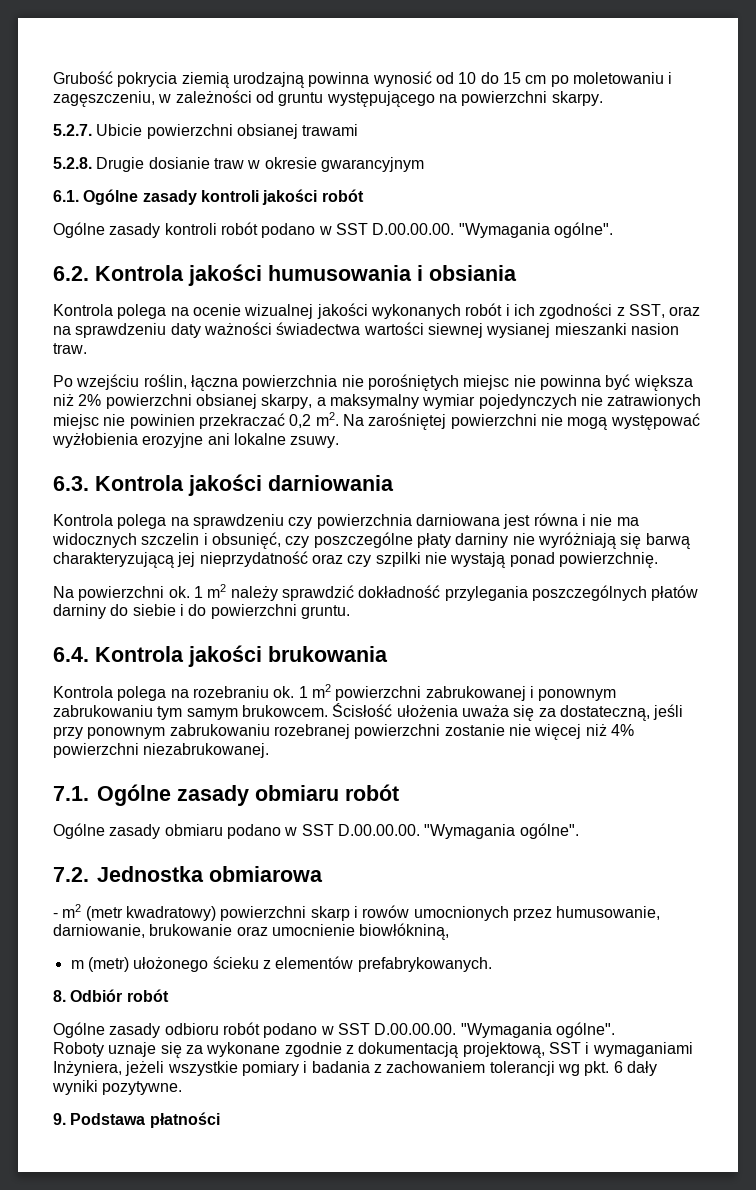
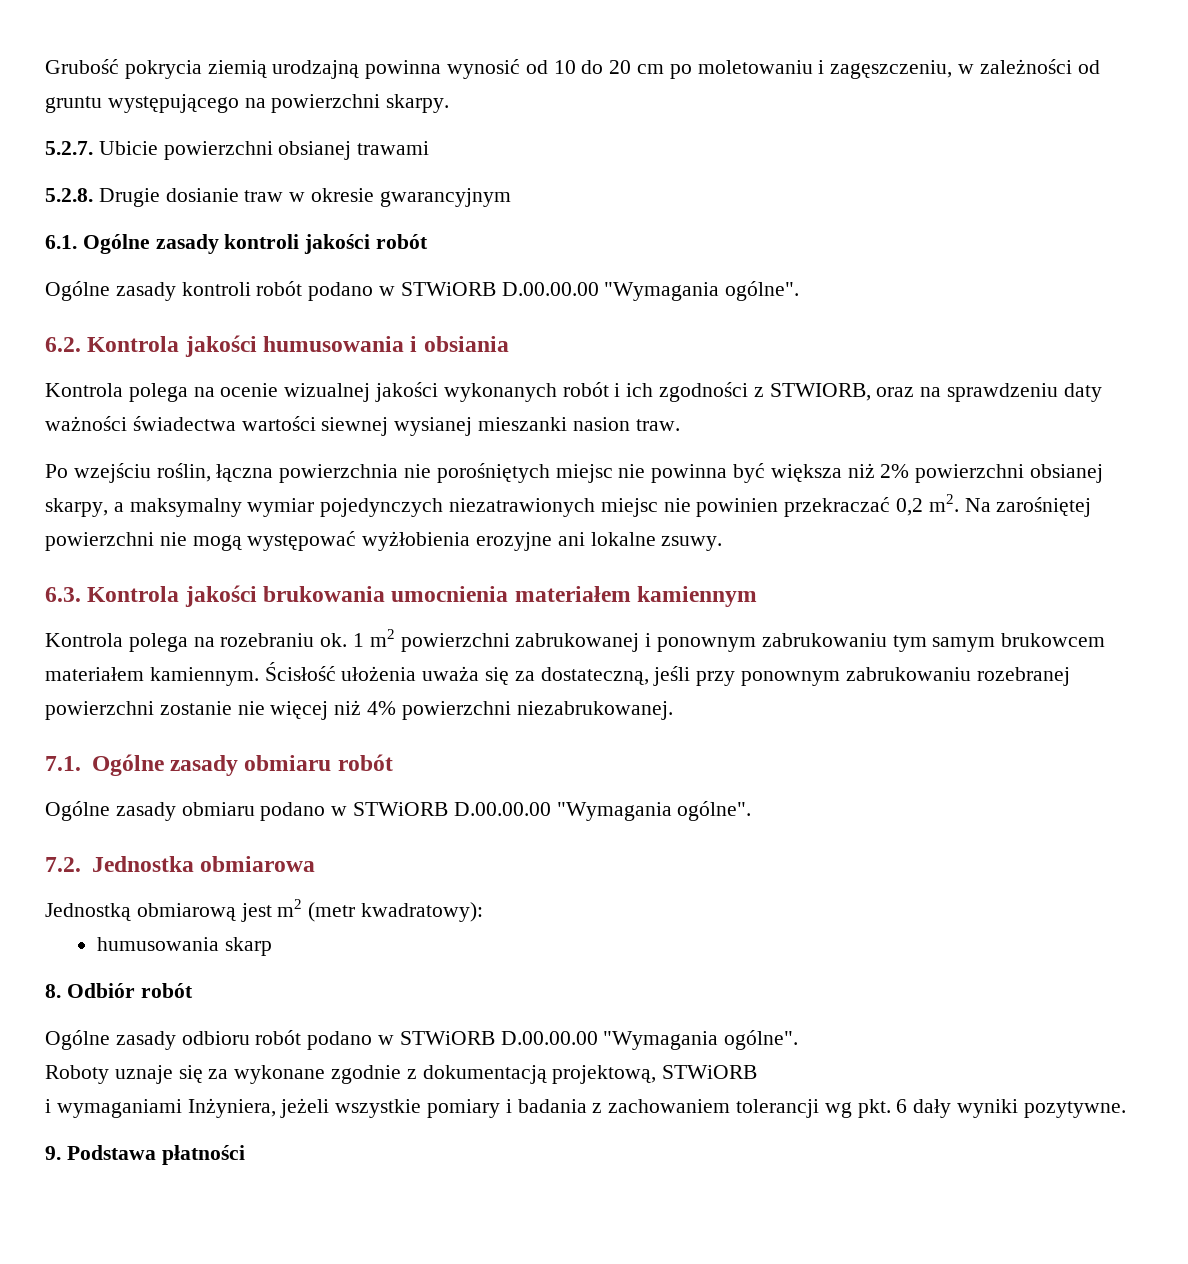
[502,72,521,84] 15 -> [609,60,632,74] 20
[335,223,455,235] SST D.00.00.00. -> [400,282,599,296] STWiORB D.00.00.00
[628,304,665,318] SST, -> [769,383,871,401] STWIORB,
[580,394,702,409] nie zatrawionych -> [449,498,596,517] niezatrawionych
[268,475,394,491] [53,513,639,529] [52,532,690,549] [53,551,658,568] [53,584,699,601] [53,604,350,619] [53,645,388,667] darniowania // Kontrola polega na sprawdzeniu czy powierzchnia darniowana jest równa i nie ma widocznych szczelin i obsunięć, czy poszczególne płaty darniny nie wyróżniają się barwą charakteryzującą jej nieprzydatność oraz czy szpilki nie wystają ponad powierzchnię. // Na powierzchni ok. 1 m2 należy sprawdzić dokładność przylegania poszczególnych płatów darniny do siebie i do powierzchni gruntu. // 6.4. Kontrola jakości brukowania -> [263,586,758,607] brukowania umocnienia materiałem kamiennym
[241,705,328,717] brukowcem. -> [1001,633,1106,647] [45,667,259,686] brukowcem materiałem kamiennym.
[301,824,420,836] SST D.00.00.00. -> [353,802,551,816] STWiORB D.00.00.00
[53,904,661,921] [53,923,450,940] [70,956,492,972] - m2 (metr kwadratowy) powierzchni skarp i rowów umocnionych przez humusowanie, darniowanie, brukowanie oraz umocnienie biowłókniną, // m (metr) ułożonego ścieku z elementów prefabrykowanych. -> [45,899,484,922] [96,937,272,956] Jednostką obmiarową jest m2 (metr kwadratowy): // humusowania skarp
[337,1023,457,1035] SST D.00.00.00. -> [399,1031,598,1045] STWiORB D.00.00.00
[548,1042,581,1054] SST -> [662,1065,758,1079] STWiORB //

